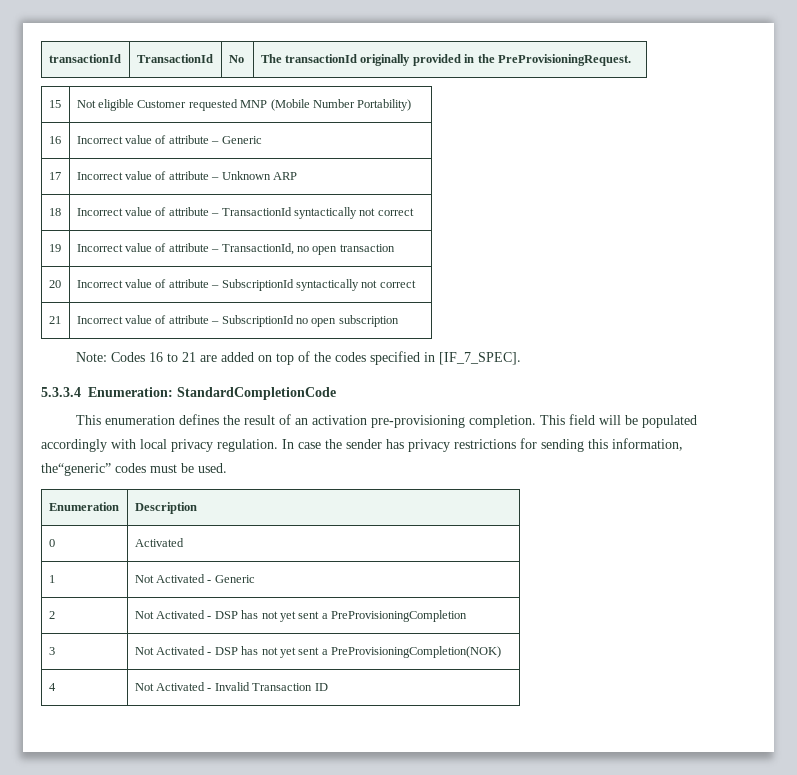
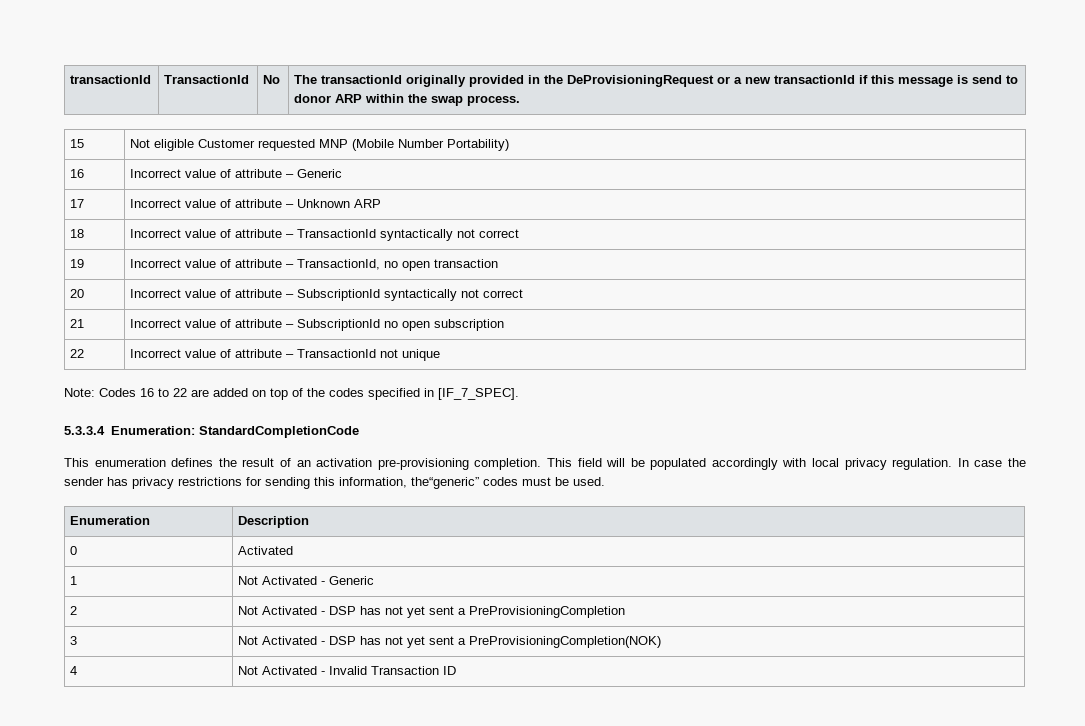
[497,54,631,66] PreProvisioningRequest. -> [567,75,1019,87] [294,94,521,106] DeProvisioningRequest or a new transactionId if this message is send to donor ARP within the swap process.
(399, 321) none -> [70,349,85,358] [130,349,441,361] // 22 | Incorrect value of attribute – TransactionId not unique
[182,352,197,362] 21 -> [173,388,187,397] 22

